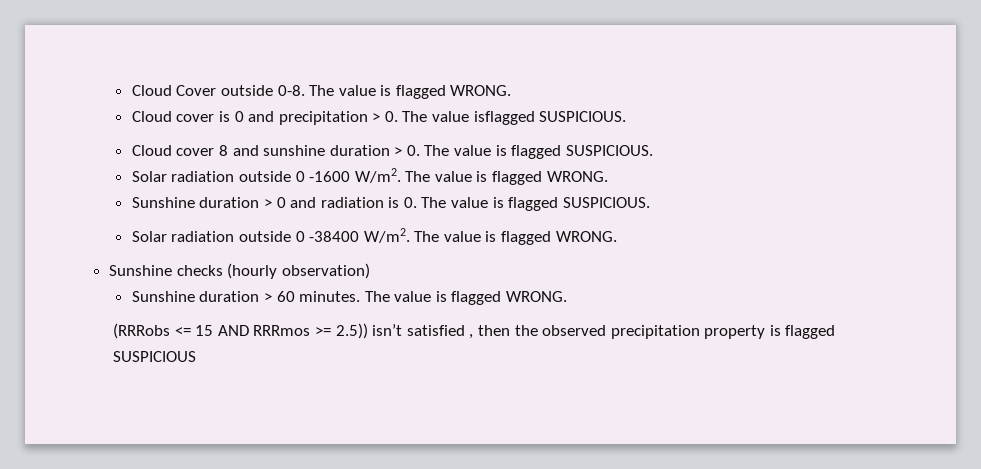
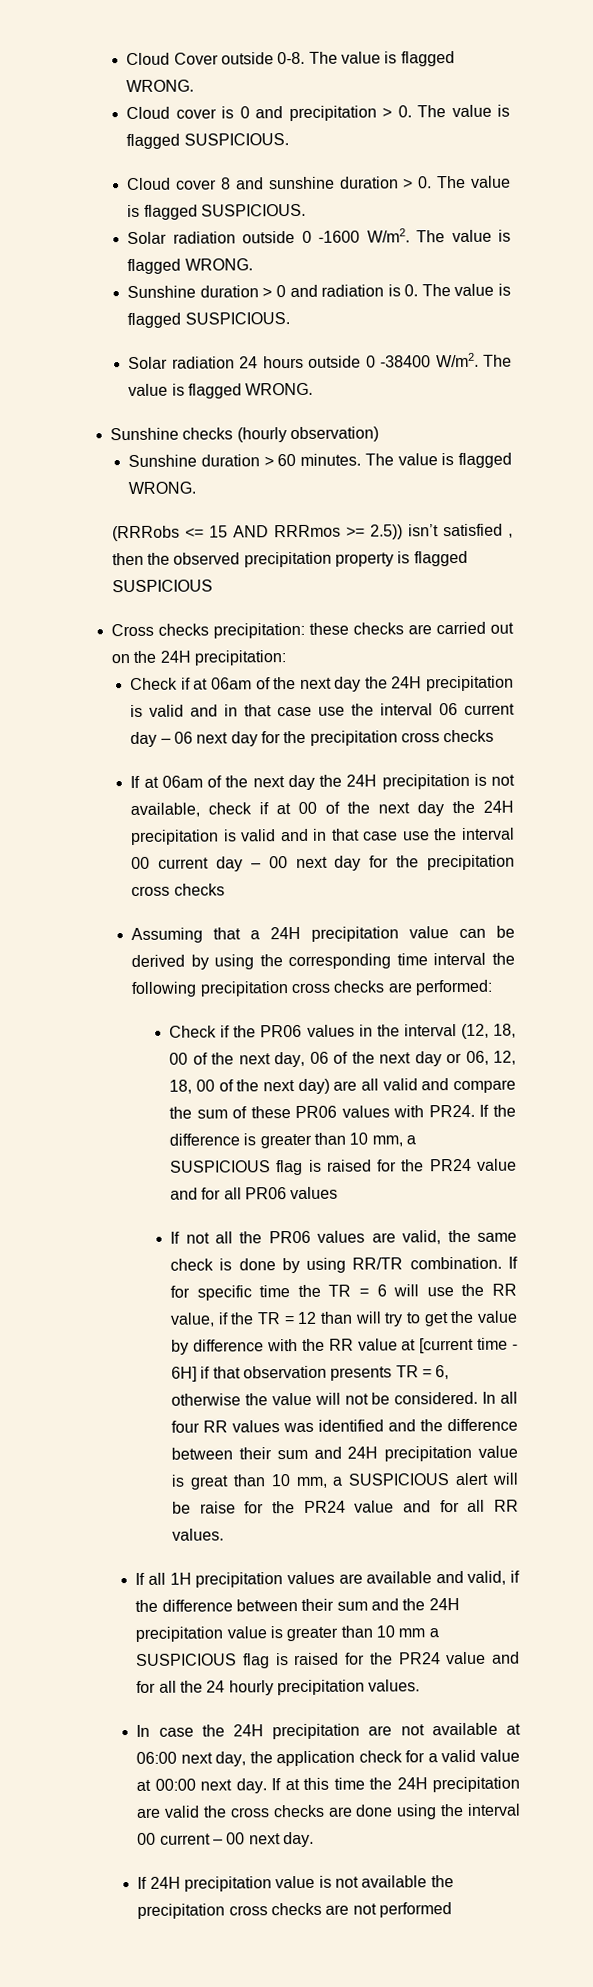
[473,111,535,125] isflagged -> [496,104,510,117] [126,133,181,150] is flagged
(235, 236) none -> [239,355,304,369] 24 hours
(197, 356) none -> [110,621,514,639] [110,650,286,666] [130,675,515,692] [130,703,515,718] [130,729,495,748] [130,773,515,791] [130,800,514,818] [130,827,516,846] [131,854,516,872] [131,883,225,897] [131,925,515,944] [131,952,516,970] [131,979,493,998] [169,1023,516,1040] [169,1050,516,1068] [169,1078,517,1094] [169,1104,516,1119] [169,1132,417,1149] [170,1158,518,1176] [170,1186,339,1200] [170,1229,518,1245] [170,1256,518,1274] [170,1283,517,1301] [170,1310,518,1327] [171,1337,518,1355] [171,1365,450,1382] [171,1391,519,1406] [171,1418,519,1433] [171,1445,518,1462] [171,1472,520,1490] [172,1499,519,1514] [172,1528,225,1541] [135,1570,520,1588] [135,1598,460,1612] [135,1625,439,1642] [136,1651,520,1669] [136,1679,421,1696] [136,1722,521,1740] [136,1749,521,1767] [136,1776,520,1794] [136,1803,522,1820] [137,1831,314,1848] [137,1875,454,1892] [137,1902,452,1919] // Cross checks precipitation: these checks are carried out on the 24H precipitation: // Check if at 06am of the next day the 24H precipitation is valid and in that case use the interval 06 current day – 06 next day for the precipitation cross checks // If at 06am of the next day the 24H precipitation is not available, check if at 00 of the next day the 24H precipitation is valid and in that case use the interval 00 current day – 00 next day for the precipitation cross checks // Assuming that a 24H precipitation value can be derived by using the corresponding time interval the following precipitation cross checks are performed: // Check if the PR06 values in the interval (12, 18, 00 of the next day, 06 of the next day or 06, 12, 18, 00 of the next day) are all valid and compare the sum of these PR06 values with PR24. If the difference is greater than 10 mm, a SUSPICIOUS flag is raised for the PR24 value and for all PR06 values // If not all the PR06 values are valid, the same check is done by using RR/TR combination. If for specific time the TR = 6 will use the RR value, if the TR = 12 than will try to get the value by difference with the RR value at [current time - 6H] if that observation presents TR = 6, otherwise the value will not be considered. In all four RR values was identified and the difference between their sum and 24H precipitation value is great than 10 mm, a SUSPICIOUS alert will be raise for the PR24 value and for all RR values. // If all 1H precipitation values are available and valid, if the difference between their sum and the 24H precipitation value is greater than 10 mm a SUSPICIOUS flag is raised for the PR24 value and for all the 24 hourly precipitation values. // In case the 24H precipitation are not available at 06:00 next day, the application check for a valid value at 00:00 next day. If at this time the 24H precipitation are valid the cross checks are done using the interval 00 current – 00 next day. // If 24H precipitation value is not available the precipitation cross checks are not performed

